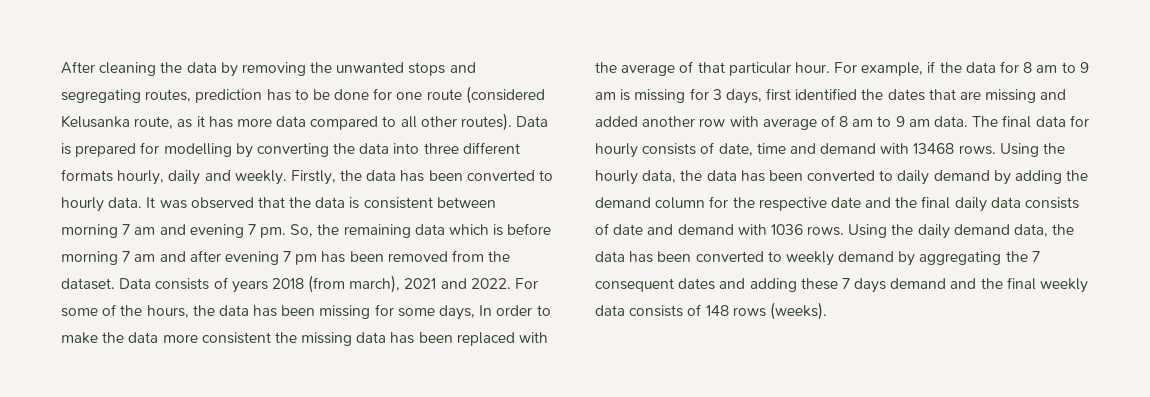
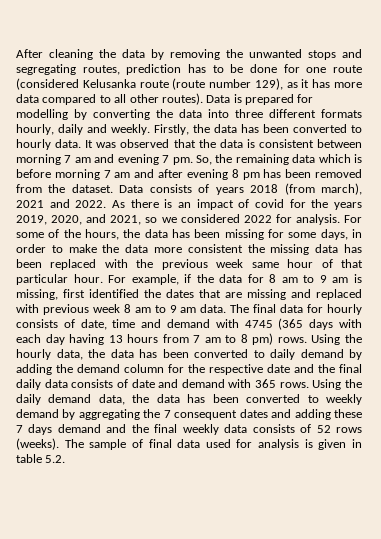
[134,116,174,129] route, -> [139,78,283,90] route (route number 129),
[283,251,292,262] 7 -> [231,169,239,178] 8
(511, 283) none -> [112,199,363,210] [16,214,340,225] As there is an impact of covid for the years 2019, 2020, and 2021, so we considered 2022 for analysis.
[479,305,493,316] In -> [351,229,362,238] in
[621,64,676,76] average -> [161,259,314,270] previous week same hour
[634,88,762,104] missing for 3 days, -> [16,289,58,300] missing,
[595,115,835,130] added another row with average of -> [316,289,362,300] [16,304,120,315] replaced with previous week
[913,143,955,154] 13468 -> [244,318,363,330] [16,333,274,345] 4745 (365 days with each day having 13 hours from 7 am to 8 pm)
[770,224,803,235] 1036 -> [255,379,277,388] 365
[705,305,729,316] 148 -> [316,425,331,433] 52
(827, 311) none -> [64,439,362,450] [16,454,66,463] The sample of final data used for analysis is given in table 5.2.

